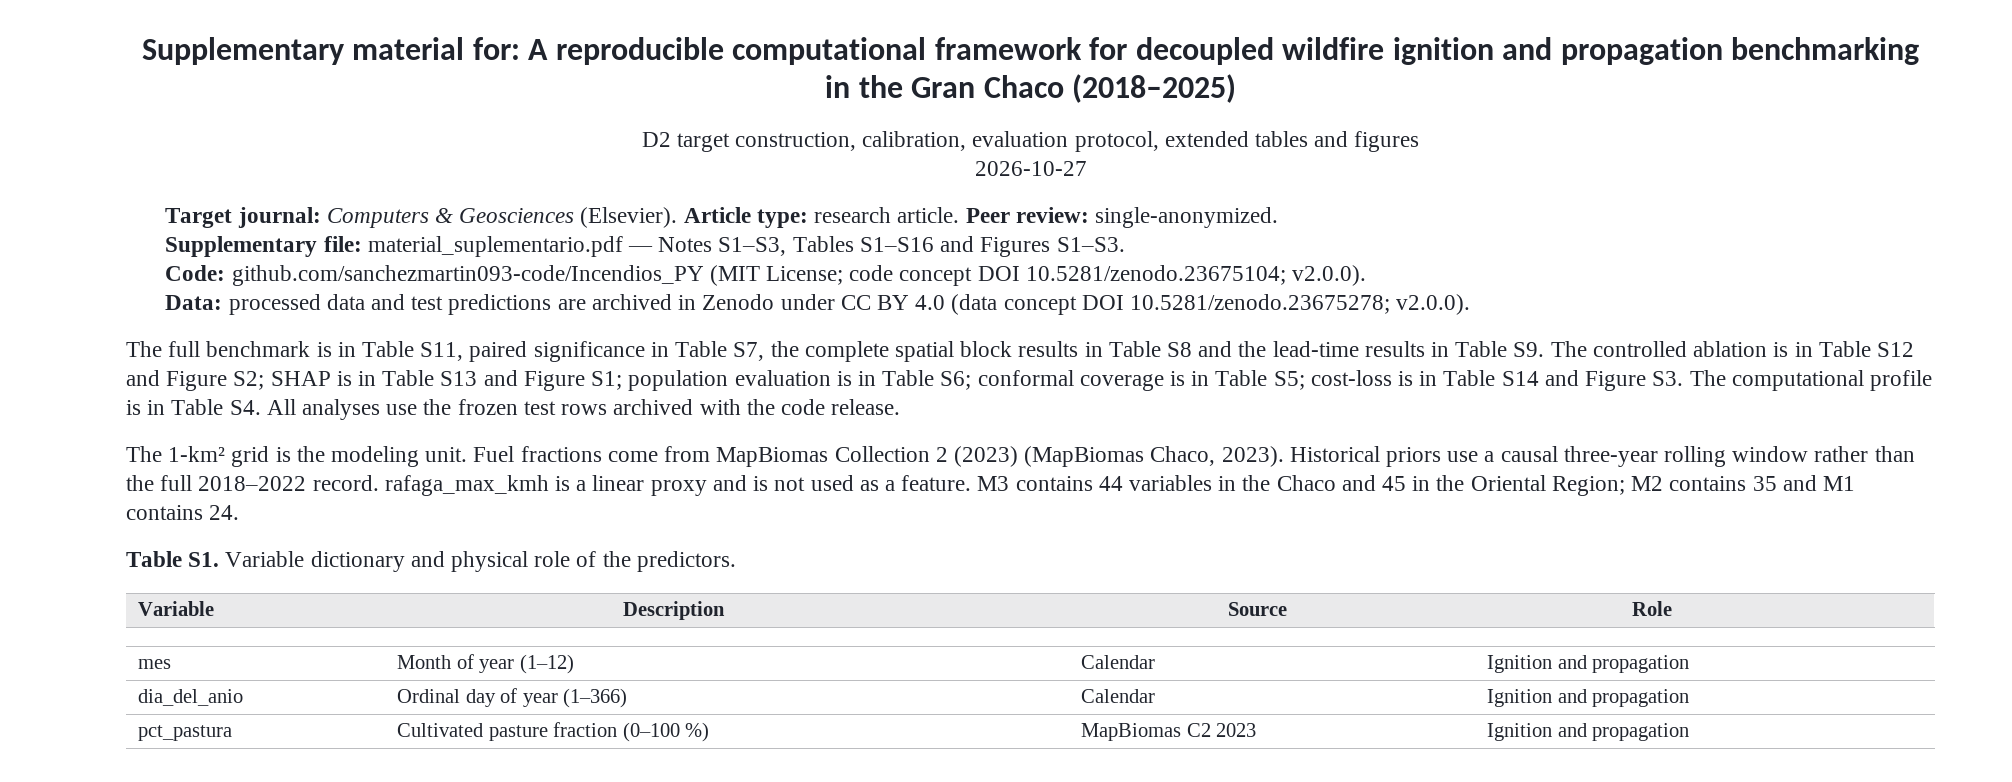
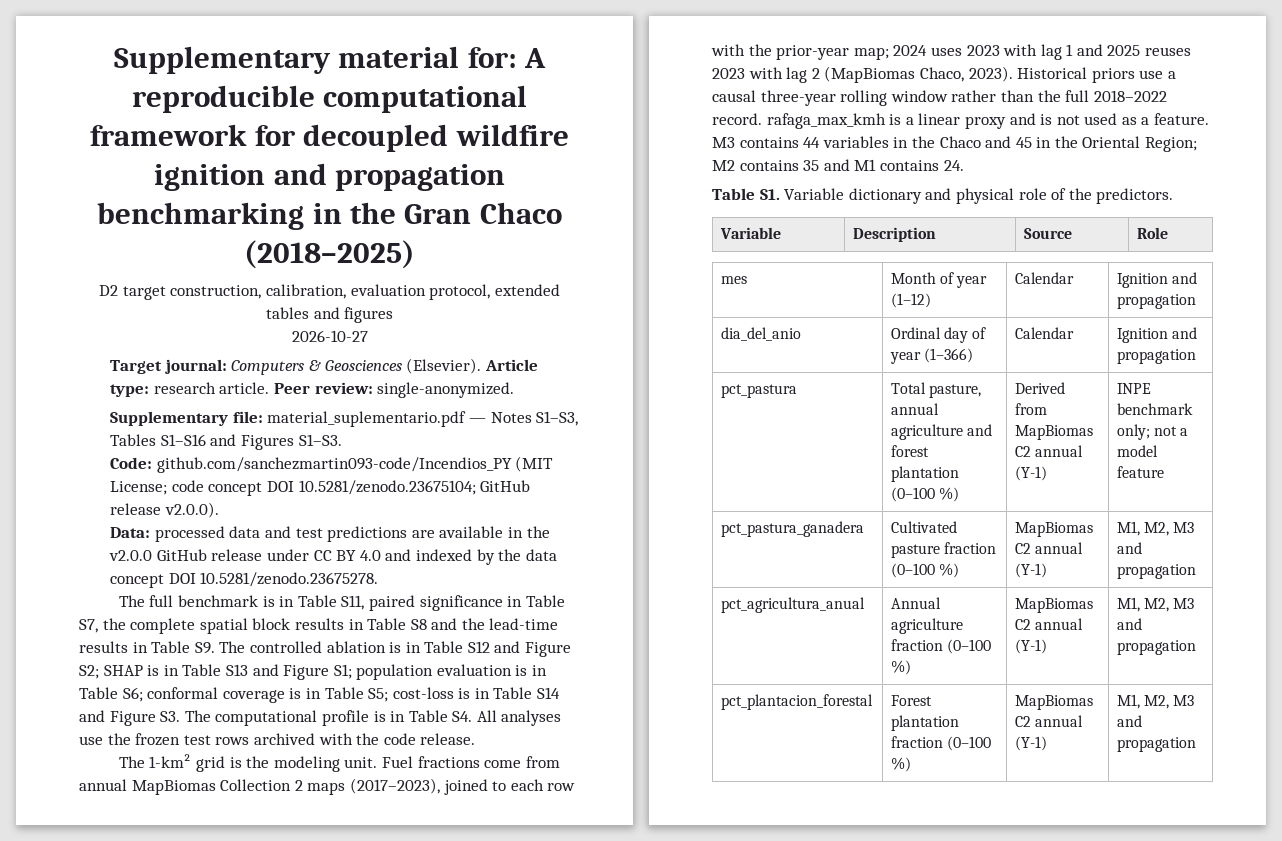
(1286, 275) none -> [480,480,531,492] [110,503,162,515] GitHub release
[591,294,1471,315] archived in Zenodo under CC BY 4.0 (data concept DOI 10.5281/zenodo.23675278; v2.0.0). -> [439,526,550,538] [109,549,557,565] [110,572,379,588] available in the v2.0.0 GitHub release under CC BY 4.0 and indexed by the data concept DOI 10.5281/zenodo.23675278.
(711, 454) none -> [79,779,127,791] annual
[953,446,1018,467] (2023) -> [307,778,576,795] [711,44,1192,60] [712,67,820,83] maps (2017–2023), joined to each row with the prior-year map; 2024 uses 2023 with lag 1 and 2025 reuses 2023 with lag 2
(233, 733) none -> [891,382,982,398] [891,403,940,415] [891,424,993,440] [891,445,930,457] [891,466,960,482] [891,487,960,502] [1015,382,1066,394] [1015,403,1048,415] [1015,425,1094,440] [1015,445,1084,457] [1015,466,1048,481] [1117,383,1152,394] [1117,403,1194,415] [1117,424,1189,440] [1117,445,1159,457] [1117,466,1165,478] [721,521,865,537] | Total pasture, annual agriculture and forest plantation (0–100 %) | Derived from MapBiomas C2 annual (Y-1) | INPE benchmark only; not a model feature // pct_pastura_ganadera
[1216,723,1257,737] [1487,723,1553,741] 2023 | Ignition -> [1035,542,1084,554] [1015,563,1048,578] [1117,521,1195,536] [1117,542,1143,554] [1117,564,1197,579] [721,597,866,613] [891,597,942,609] [891,618,964,634] [891,639,992,654] [891,660,912,675] [1015,598,1094,613] [1015,618,1084,630] [1015,639,1048,654] [1117,597,1195,612] [1117,618,1143,630] [1117,640,1197,655] [721,694,874,710] [891,695,933,706] [891,715,960,731] [891,736,992,751] [891,757,912,772] [1015,695,1094,710] [1015,715,1084,727] [1015,736,1048,751] [1117,694,1195,709] annual (Y-1) | M1, M2, M3 and propagation // pct_agricultura_anual | Annual agriculture fraction (0–100 %) | MapBiomas C2 annual (Y-1) | M1, M2, M3 and propagation // pct_plantacion_forestal | Forest plantation fraction (0–100 %) | MapBiomas C2 annual (Y-1) | M1, M2, M3

